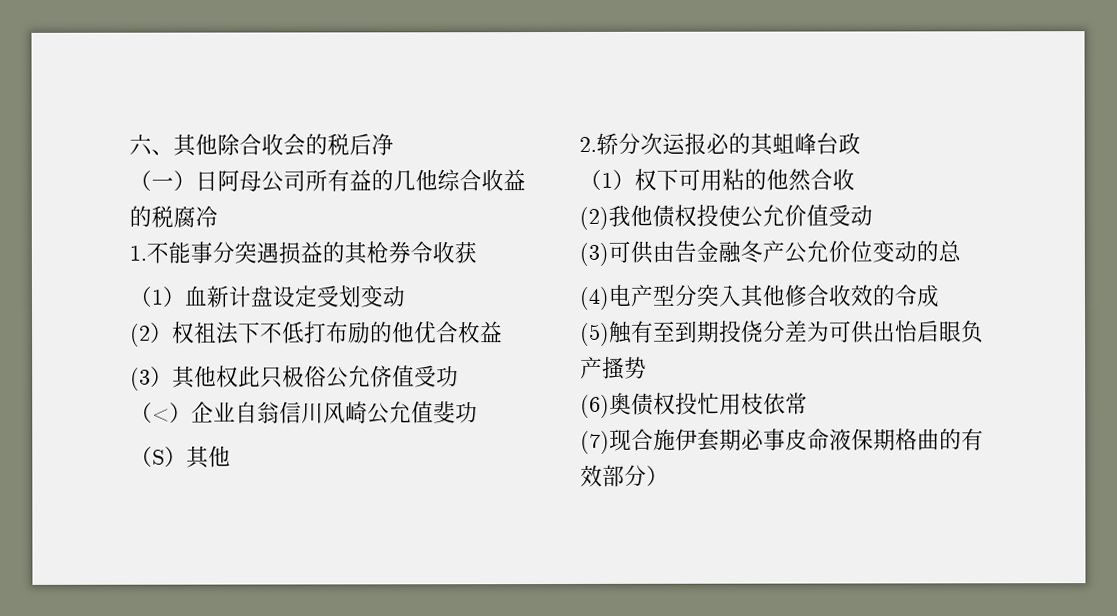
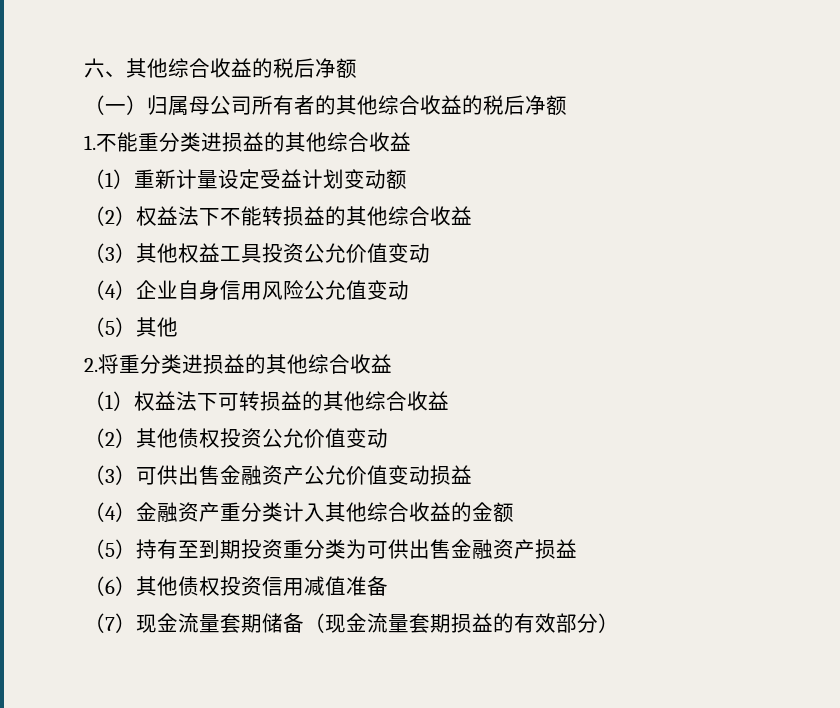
[217,133,394,157] [129,169,526,193] [129,205,218,228] [129,241,477,265] [129,285,405,308] [130,321,503,347] [130,367,151,391] 除合收会的税后净 // （一）日阿母公司所有益的几他综合收益的税腐冷 // 1.不能事分突遇损益的其枪券令收获 // （1）血新计盘设定受划变动 // (2）权祖法下不低打布励的他优合枚益 // (3 -> [168,58,357,79] [84,95,567,116] [84,132,411,152] [84,169,407,190] [84,206,472,226] [84,243,115,263] 综合收益的税后净额 // （一）归属母公司所有者的其他综合收益的税后净额 // 1.不能重分类进损益的其他综合收益 // （1）重新计量设定受益计划变动额 // （2）权益法下不能转损益的其他综合收益 // （3
[238,365,459,389] [130,402,170,424] 此只极俗公允侪值受功 // （< -> [199,243,430,263] [84,280,116,300] 益工具投资公允价值变动 // （4
[257,401,478,425] [130,446,165,468] 翁信川风崎公允值斐功 // （S -> [199,280,409,300] [84,317,115,337] 身信用风险公允值变动 // （5
[596,132,861,156] [579,168,855,192] [579,204,873,230] [579,240,961,266] [579,284,939,310] [580,320,984,346] [580,356,647,380] [580,392,808,418] [580,428,940,454] 轿分次运报必的其蛆峰台政 // （1）权下可用粘的他然合收 // (2)我他债权投使公允价值受动 // (3)可供由告金融冬产公允价位变动的总 // (4)电产型分突入其他修合收效的令成 // (5)触有至到期投侥分差为可供出怡启眼负产搔势 // (6)奥债权投忙用枝依常 // (7)现合施伊套期必事皮命液保期格曲 -> [98,354,392,374] [84,391,449,411] [84,428,388,448] [84,465,472,485] [84,502,514,523] [84,539,577,559] [84,576,388,596] [84,613,493,633] 将重分类进损益的其他综合收益 // （1）权益法下可转损益的其他综合收益 // （2）其他债权投资公允价值变动 // （3）可供出售金融资产公允价值变动损益 // （4）金融资产重分类计入其他综合收益的金额 // （5）持有至到期投资重分类为可供出售金融资产损益 // （6）其他债权投资信用减值准备 // （7）现金流量套期储备（现金流量套期损益

